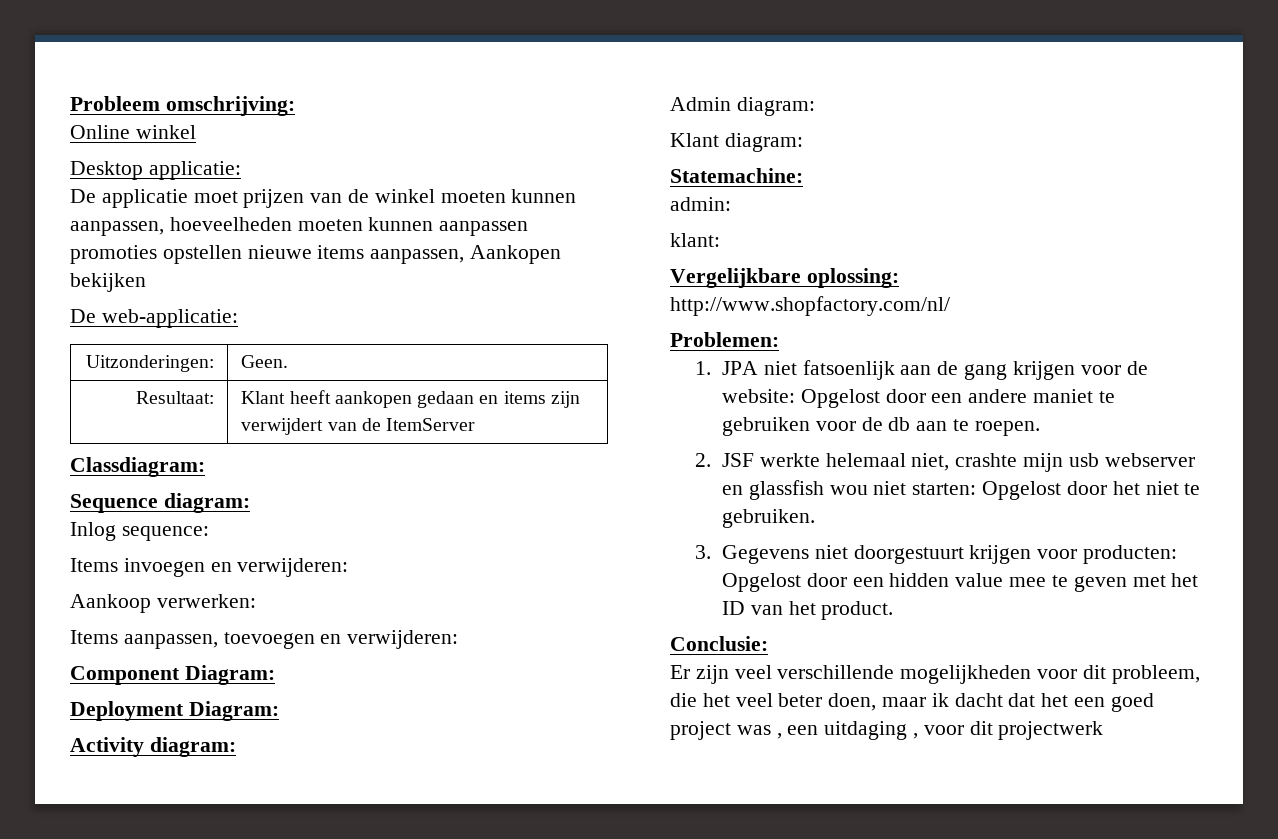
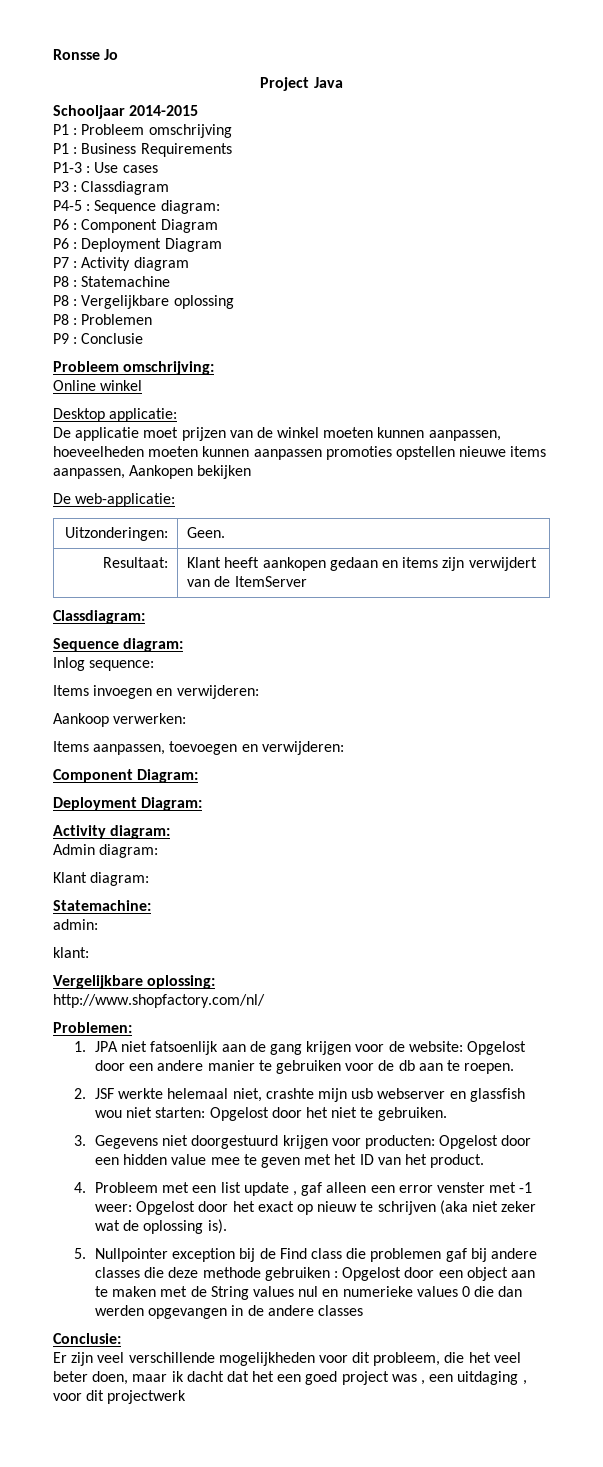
(70, 103) none -> [53,49,119,60] [260,77,343,91] [53,105,199,119] [53,124,232,138] [53,143,232,157] [53,162,158,173] [53,181,170,195] [53,200,220,214] [53,219,218,233] [53,238,222,252] [53,257,189,271] [53,276,171,287] [53,295,234,309] [53,314,153,325] [53,333,144,344] Ronsse Jo // Project Java // Schooljaar 2014-2015 // P1 : Probleem omschrijving // P1 : Business Requirements // P1-3 : Use cases // P3 : Classdiagram // P4-5 : Sequence diagram: // P6 : Component Diagram // P6 : Deployment Diagram // P7 : Activity diagram // P8 : Statemachine // P8 : Vergelijkbare oplossing // P8 : Problemen // P9 : Conclusie //
[1033,389,1094,403] maniet -> [207,1060,255,1071] manier
[853,545,964,564] doorgestuurt -> [191,1135,279,1149] doorgestuurd
(894, 610) none -> [74,1182,533,1196] [95,1200,537,1215] [95,1219,227,1234] [74,1248,537,1262] [95,1267,535,1281] [95,1286,523,1300] [95,1305,364,1319] // 4. Probleem met een list update , gaf alleen een error venster met -1 weer: Opgelost door het exact op nieuw te schrijven (aka niet zeker wat de oplossing is). // 5. Nullpointer exception bij de Find class die problemen gaf bij andere classes die deze methode gebruiken : Opgelost door een object aan te maken met de String values nul en numerieke values 0 die dan werden opgevangen in de andere classes

